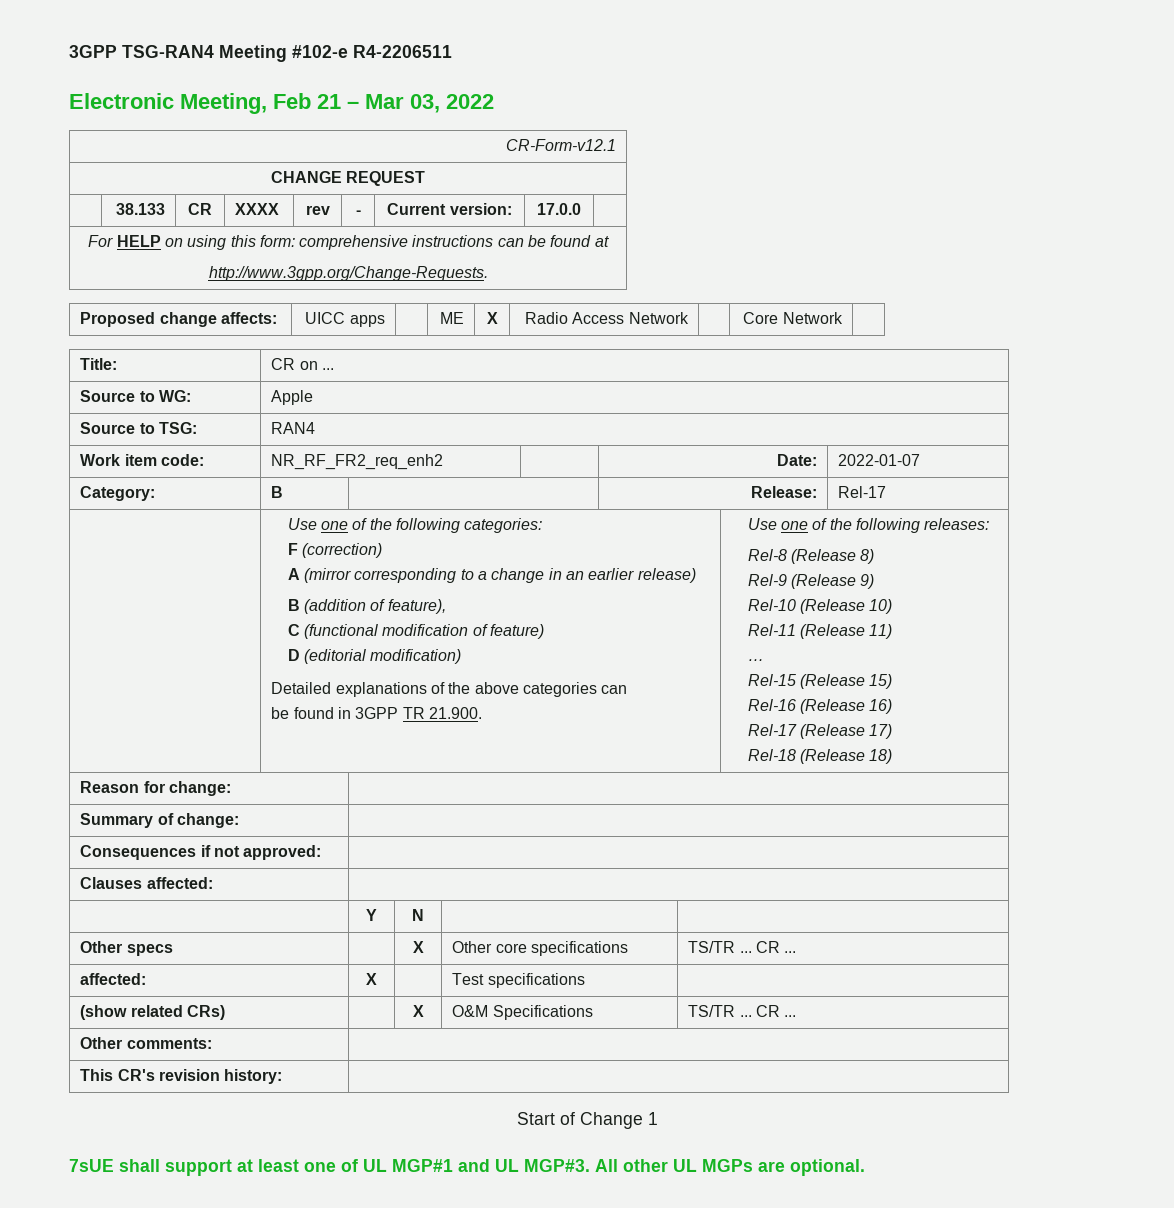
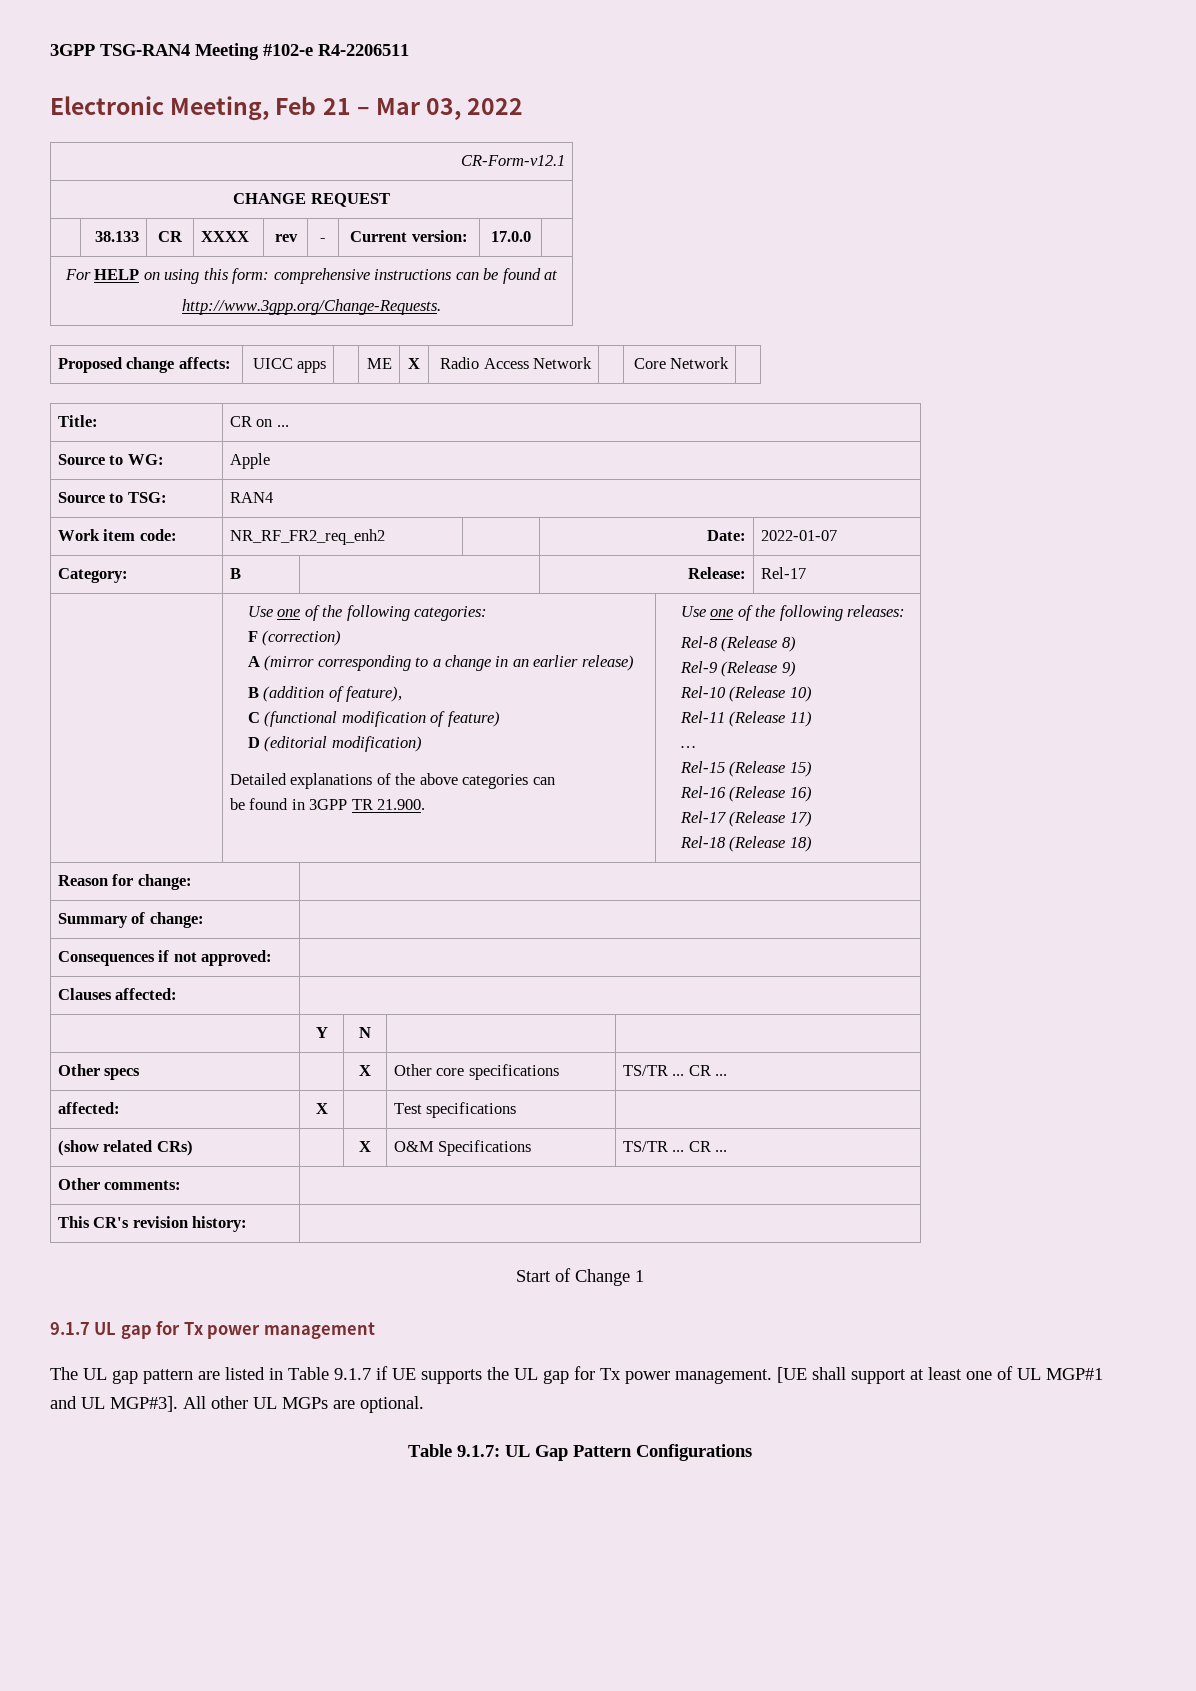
[69,1159,114,1172] 7sUE -> [50,1321,375,1339] [50,1366,807,1384] 9.1.7 UL gap for Tx power management // The UL gap pattern are listed in Table 9.1.7 if UE supports the UL gap for Tx power management. [UE
[524,1159,590,1172] MGP#3. -> [110,1396,178,1412] MGP#3].
(865, 1167) none -> [408,1444,752,1461] // Table 9.1.7: UL Gap Pattern Configurations

